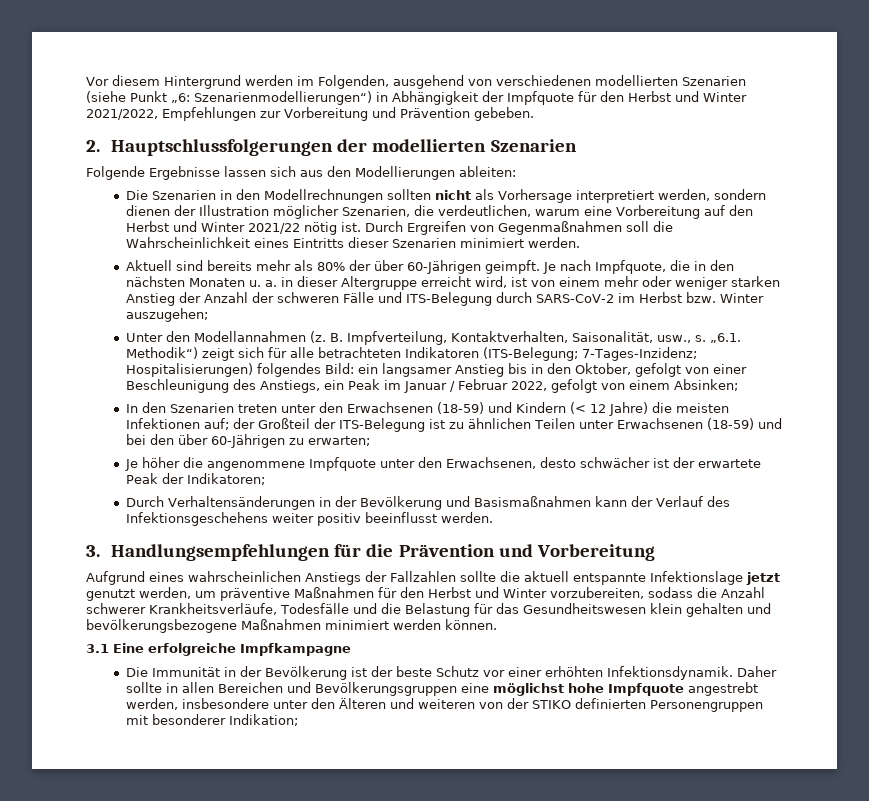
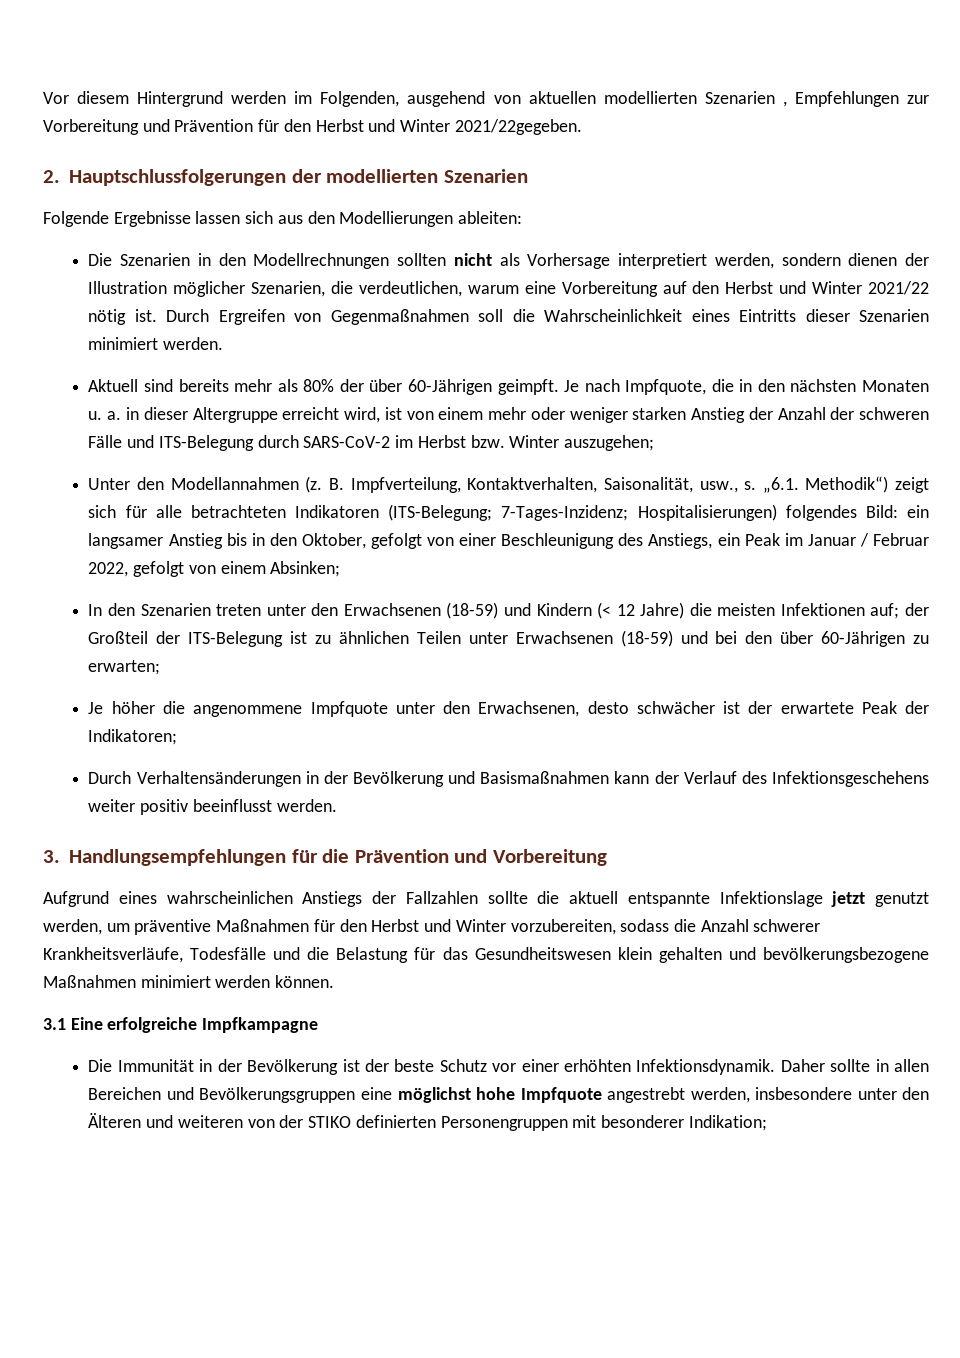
[495,75,746,86] [86,91,747,105] [86,107,534,121] verschiedenen modellierten Szenarien (siehe Punkt „6: Szenarienmodellierungen“) in Abhängigkeit der Impfquote für den Herbst und Winter 2021/2022, Empfehlungen zur Vorbereitung und Prävention gebeben. -> [528,91,930,107] [43,119,582,135] aktuellen modellierten Szenarien , Empfehlungen zur Vorbereitung und Prävention für den Herbst und Winter 2021/22gegeben.

